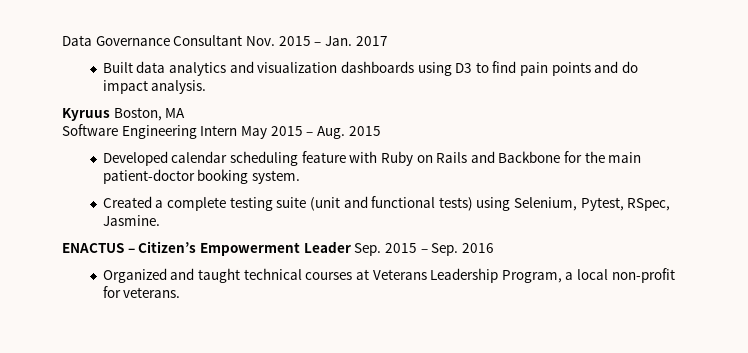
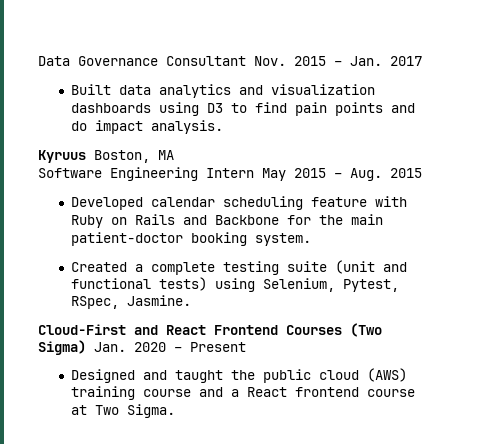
[62,241,494,256] [102,268,675,283] [102,286,181,298] ENACTUS – Citizen’s Empowerment Leader Sep. 2015 – Sep. 2016 // Organized and taught technical courses at Veterans Leadership Program, a local non-profit for veterans. -> [38,323,382,337] [38,340,246,355] [70,368,407,383] [70,386,415,400] [70,404,175,418] Cloud-First and React Frontend Courses (Two Sigma) Jan. 2020 – Present // Designed and taught the public cloud (AWS) training course and a React frontend course at Two Sigma.

